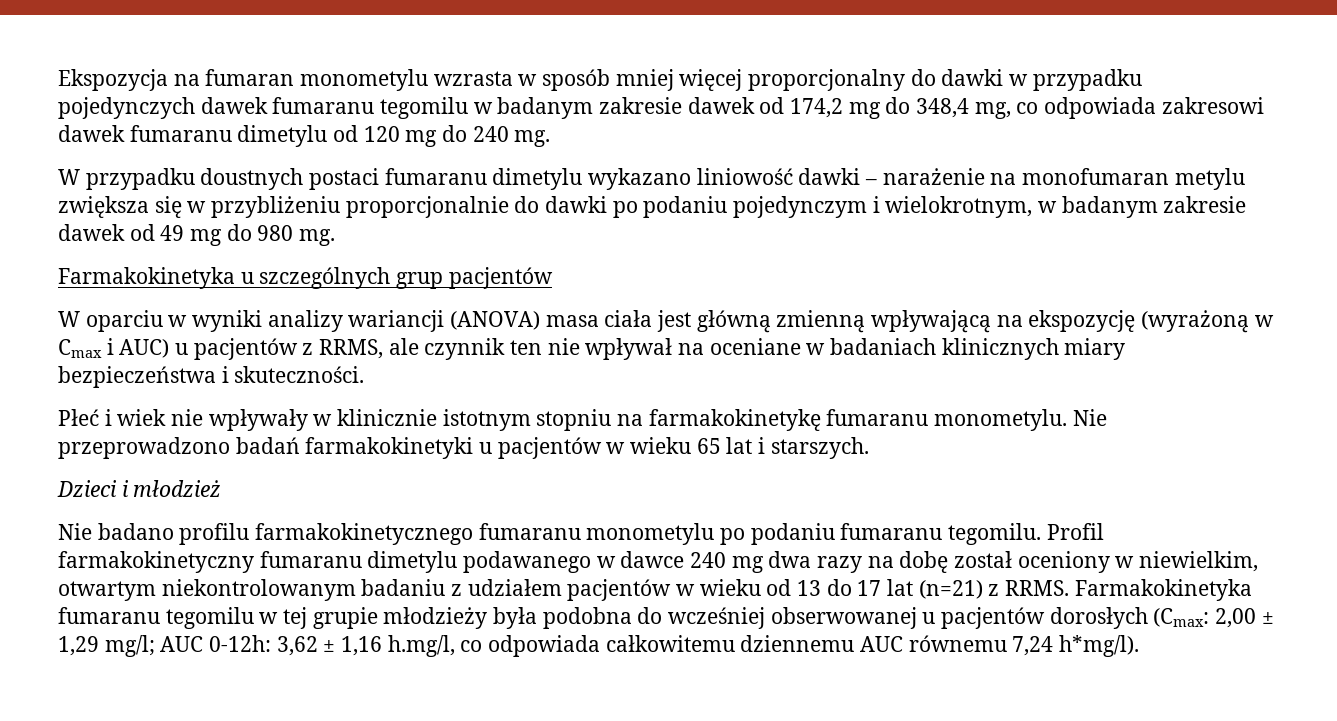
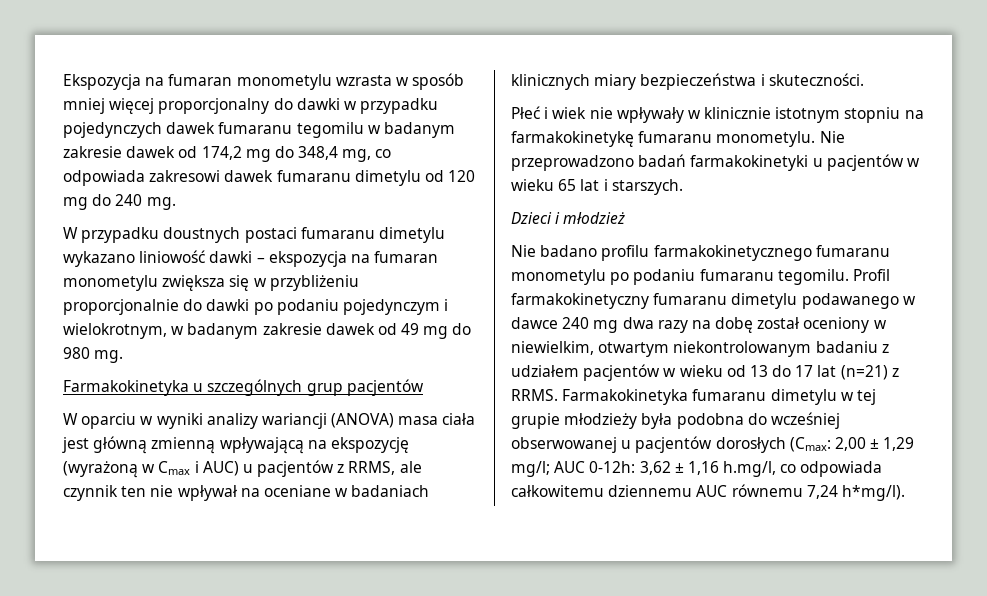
[882,168,1245,190] narażenie na monofumaran metylu -> [268,251,439,267] [63,275,158,291] ekspozycja na fumaran monometylu
[165,607,254,629] tegomilu -> [770,389,837,405] dimetylu

